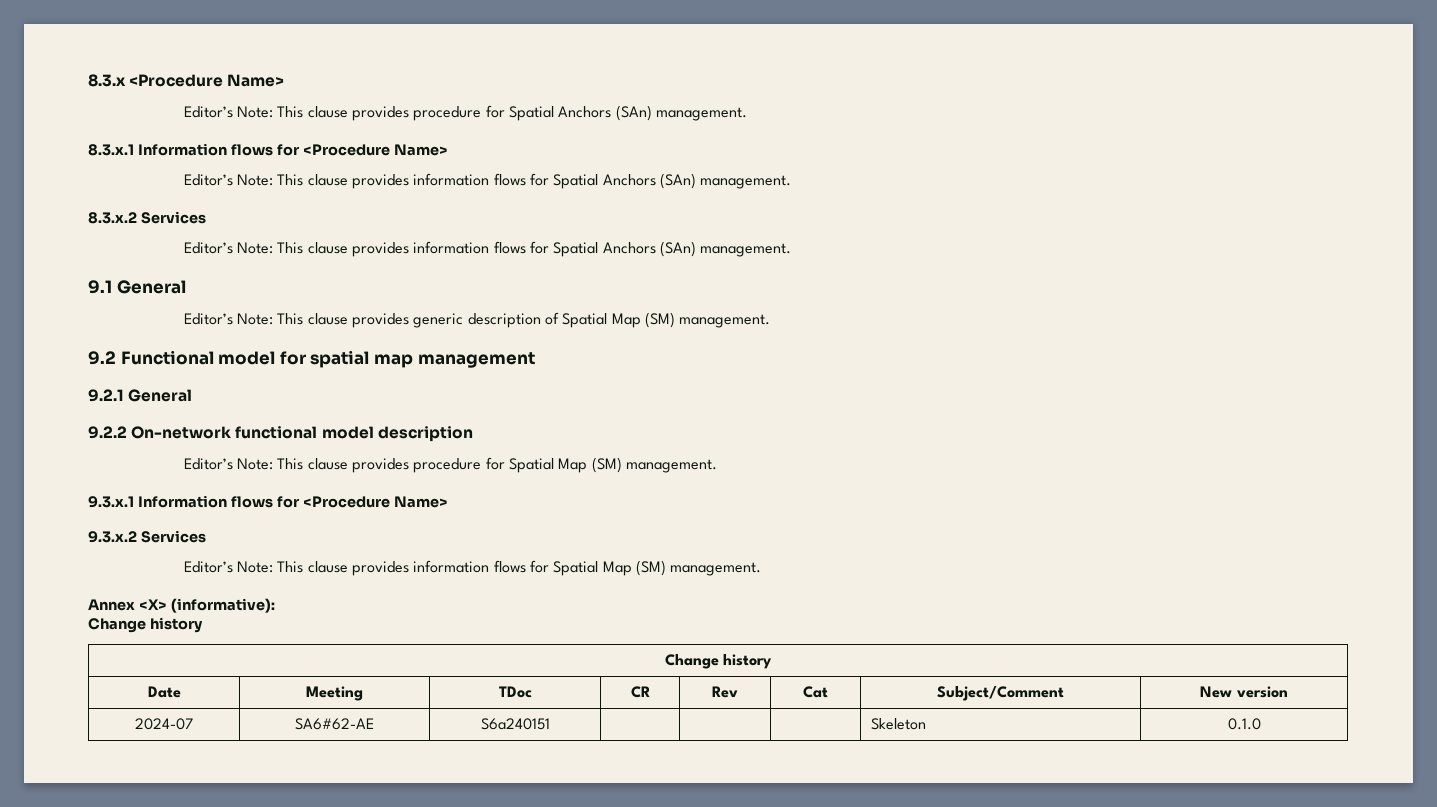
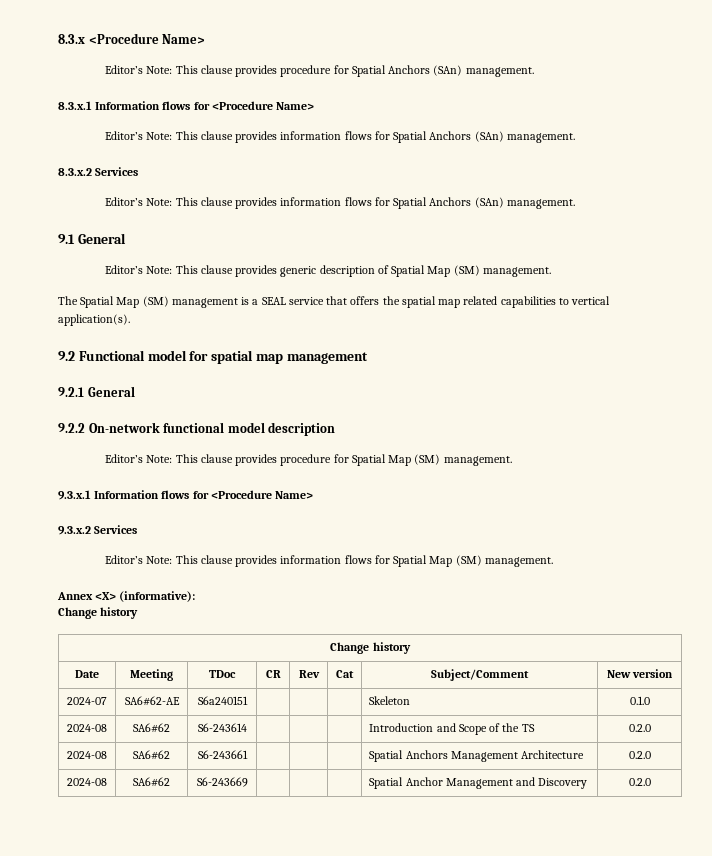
(771, 321) none -> [58,296,611,308] [58,314,130,326] // The Spatial Map (SM) management is a SEAL service that offers the spatial map related capabilities to vertical application(s).
(1261, 724) none -> [67,724,107,732] [133,723,170,733] [197,723,247,732] [369,723,535,735] [628,724,651,732] [67,751,107,759] [133,750,170,760] [197,750,248,759] [369,750,585,762] [628,751,651,759] [67,778,107,786] [133,777,170,787] [196,777,248,787] [369,777,588,789] [628,778,651,786] // 2024-08 | SA6#62 | S6-243614 | | | | Introduction and Scope of the TS | 0.2.0 // 2024-08 | SA6#62 | S6-243661 | | | | Spatial Anchors Management Architecture | 0.2.0 // 2024-08 | SA6#62 | S6-243669 | | | | Spatial Anchor Management and Discovery | 0.2.0

